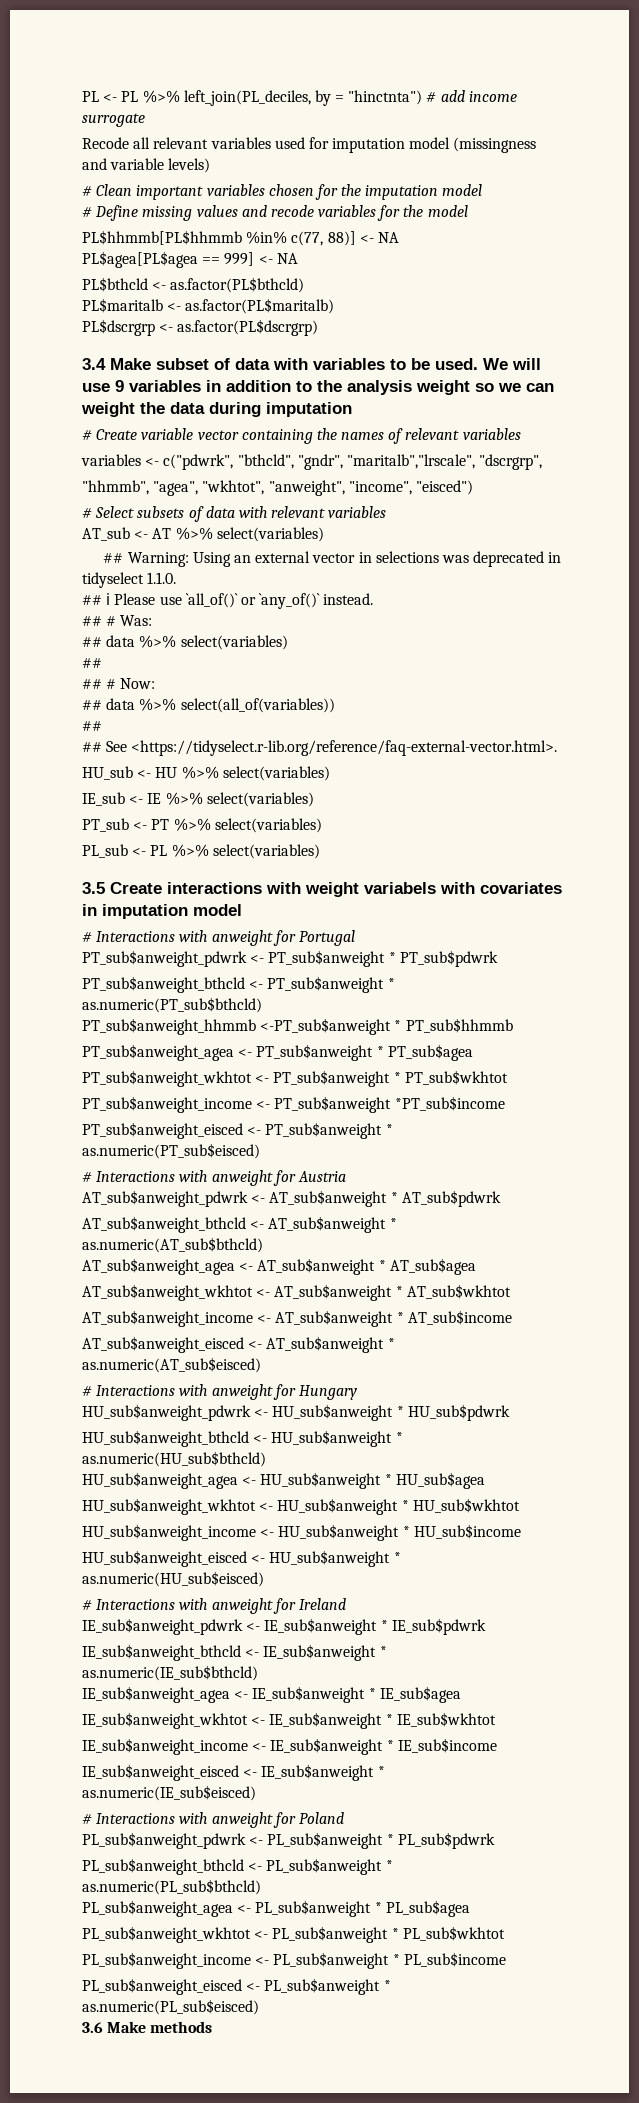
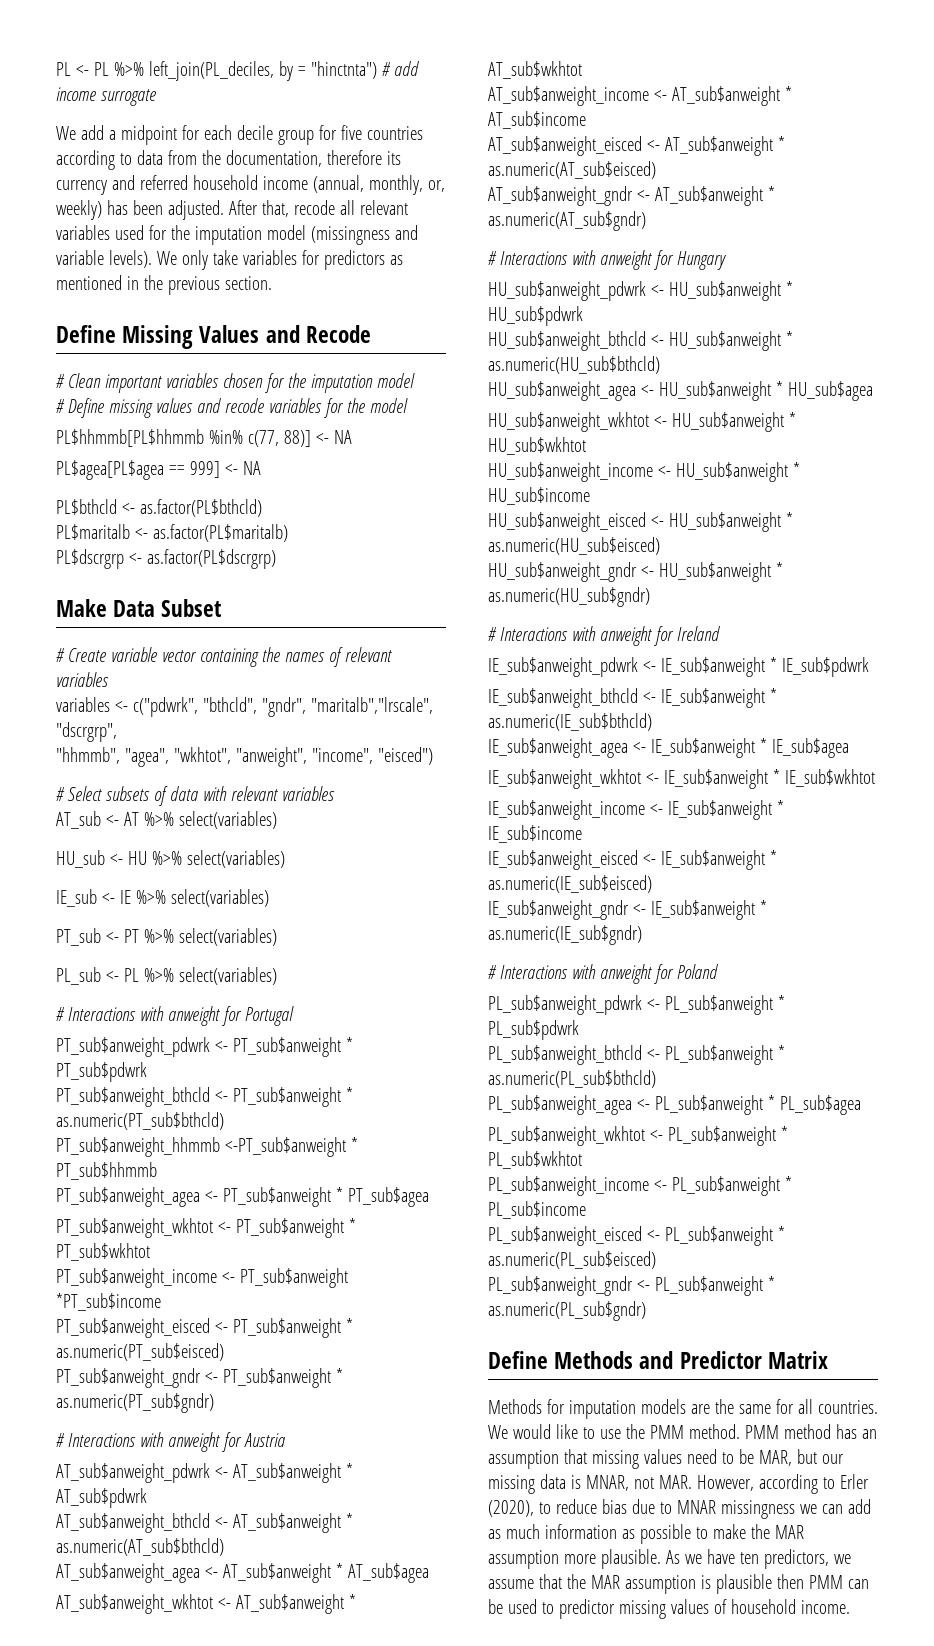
[82,137,129,149] Recode -> [56,125,423,145] [56,150,401,170] [56,175,445,195] [56,200,335,220] We add a midpoint for each decile group for five countries according to data from the documentation, therefore its currency and referred household income (annual, monthly, or, weekly) has been adjusted. After that, recode
(329, 143) none -> [170,225,190,240] the
[168,158,211,173] levels) -> [108,250,403,270] [56,275,272,295] [56,325,371,349] levels). We only take variables for predictors as mentioned in the previous section. // Define Missing Values and Recode
[82,358,541,370] [82,380,554,395] [81,402,352,417] 3.4 Make subset of data with variables to be used. We will use 9 variables in addition to the analysis weight so we can weight the data during imputation -> [56,599,222,617] Make Data Subset
[103,551,562,567] [82,572,177,588] [82,593,374,609] [82,615,153,626] [82,635,288,650] [82,658,102,668] [82,678,156,689] [82,698,335,713] [82,721,102,731] [82,740,558,756] // ## Warning: Using an external vector in selections was deprecated in tidyselect 1.1.0. // ## ℹ Please use `all_of()` or `any_of()` instead. // ## # Was: // ## data %>% select(variables) // ## // ## # Now: // ## data %>% select(all_of(variables)) // ## // ## See <https://tidyselect.r-lib.org/reference/faq-external-vector.html>. -> (277, 820) none
[82,882,562,897] [82,904,242,919] // 3.5 Create interactions with weight variabels with covariates in imputation model -> (277, 976) none
(260, 1151) none -> [56,1368,343,1388] [56,1393,214,1413] // PT_sub$anweight_gndr <- PT_sub$anweight * as.numeric(PT_sub$gndr)
(261, 1365) none -> [488,186,775,206] [488,211,646,231] // AT_sub$anweight_gndr <- AT_sub$anweight * as.numeric(AT_sub$gndr)
(264, 1579) none -> [488,562,783,582] [488,587,650,607] // HU_sub$anweight_gndr <- HU_sub$anweight * as.numeric(HU_sub$gndr)
(256, 1793) none -> [488,900,767,920] [488,925,642,945] // IE_sub$anweight_gndr <- IE_sub$anweight * as.numeric(IE_sub$gndr)
[82,2021,213,2033] 3.6 Make methods -> [488,1276,775,1296] [488,1301,646,1321] [488,1351,828,1369] [488,1399,878,1419] [488,1424,877,1439] [488,1449,844,1469] [488,1474,869,1494] [488,1499,871,1519] [488,1524,804,1544] [488,1549,851,1569] [488,1574,869,1594] [488,1599,850,1619] PL_sub$anweight_gndr <- PL_sub$anweight * as.numeric(PL_sub$gndr) // Define Methods and Predictor Matrix // Methods for imputation models are the same for all countries. We would like to use the PMM method. PMM method has an assumption that missing values need to be MAR, but our missing data is MNAR, not MAR. However, according to Erler (2020), to reduce bias due to MNAR missingness we can add as much information as possible to make the MAR assumption more plausible. As we have ten predictors, we assume that the MAR assumption is plausible then PMM can be used to predictor missing values of household income.

